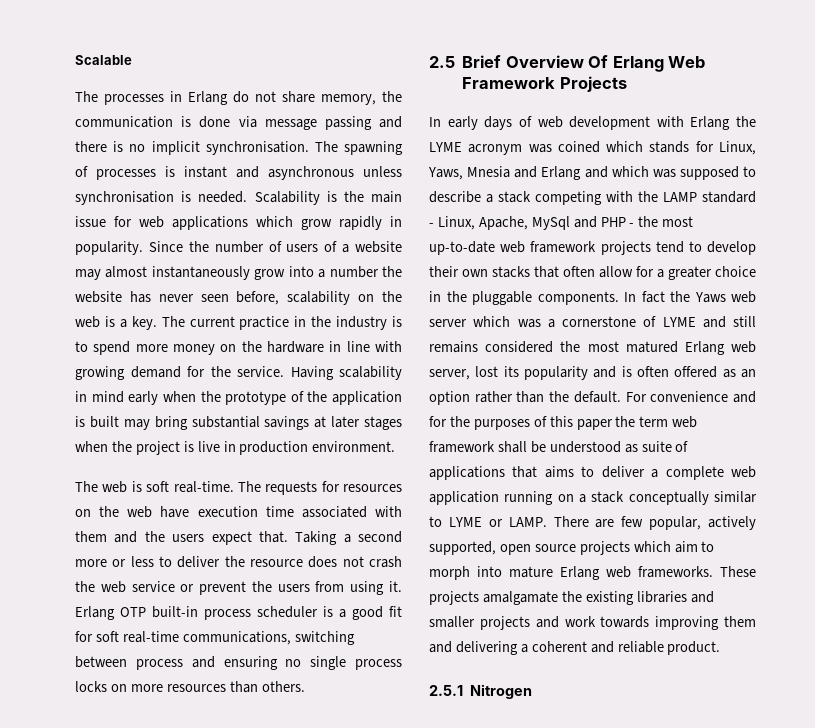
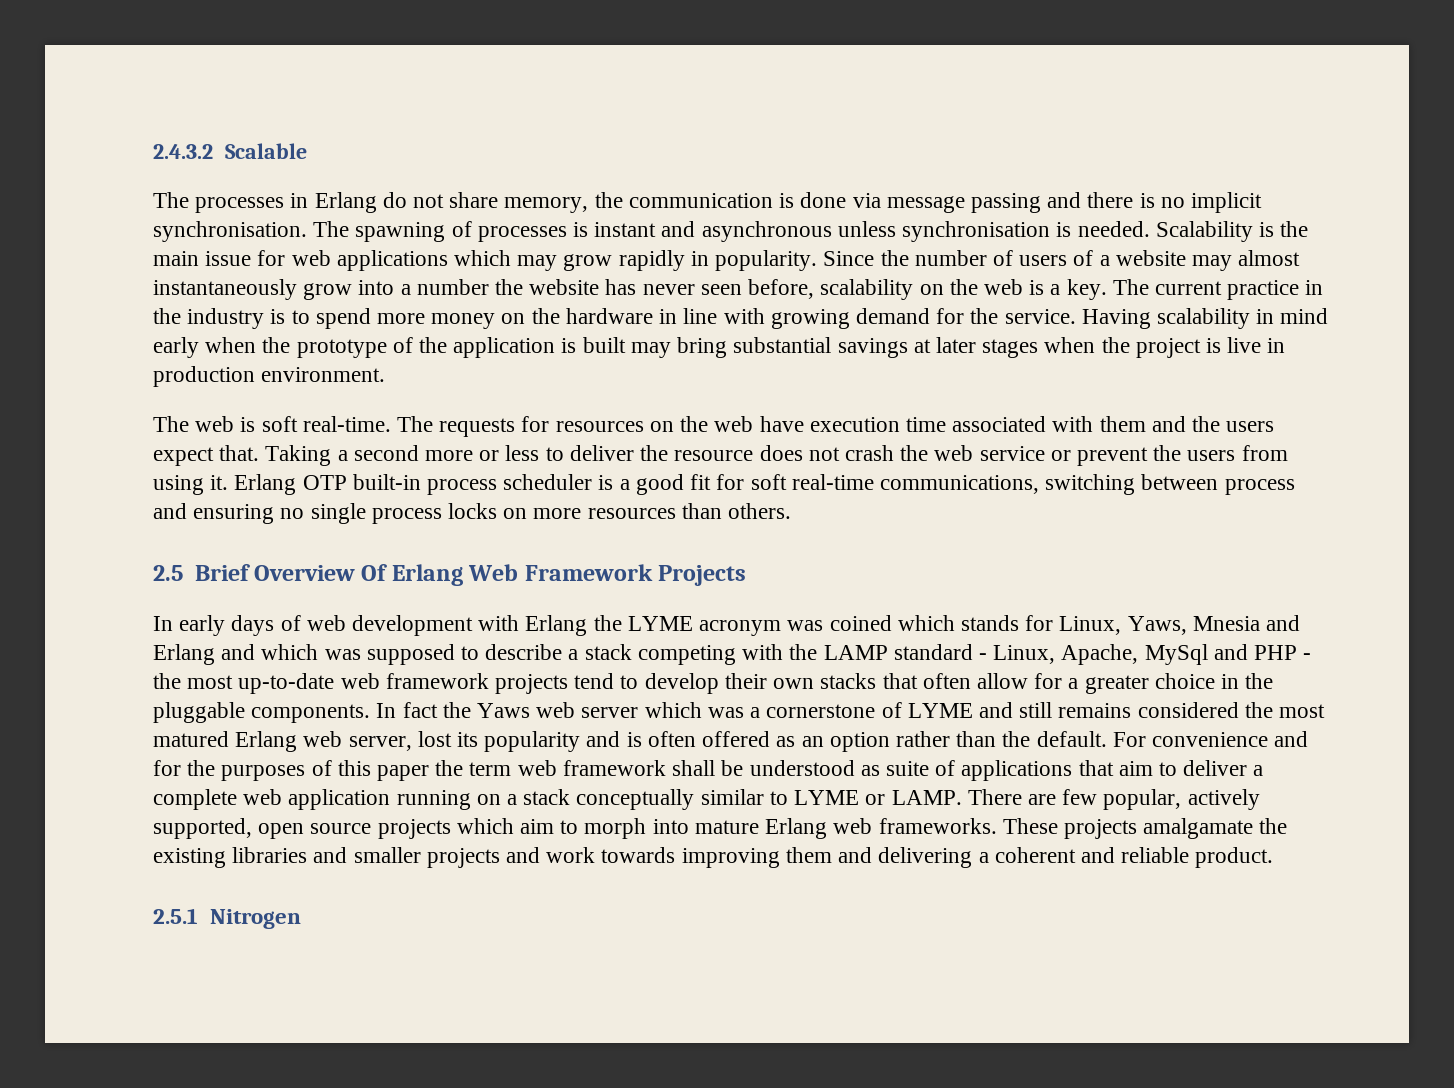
(75, 60) none -> [153,144,213,159] 2.4.3.2
(293, 221) none -> [517,255,558,271] may
[544,466,574,478] aims -> [1118,761,1153,776] aim

